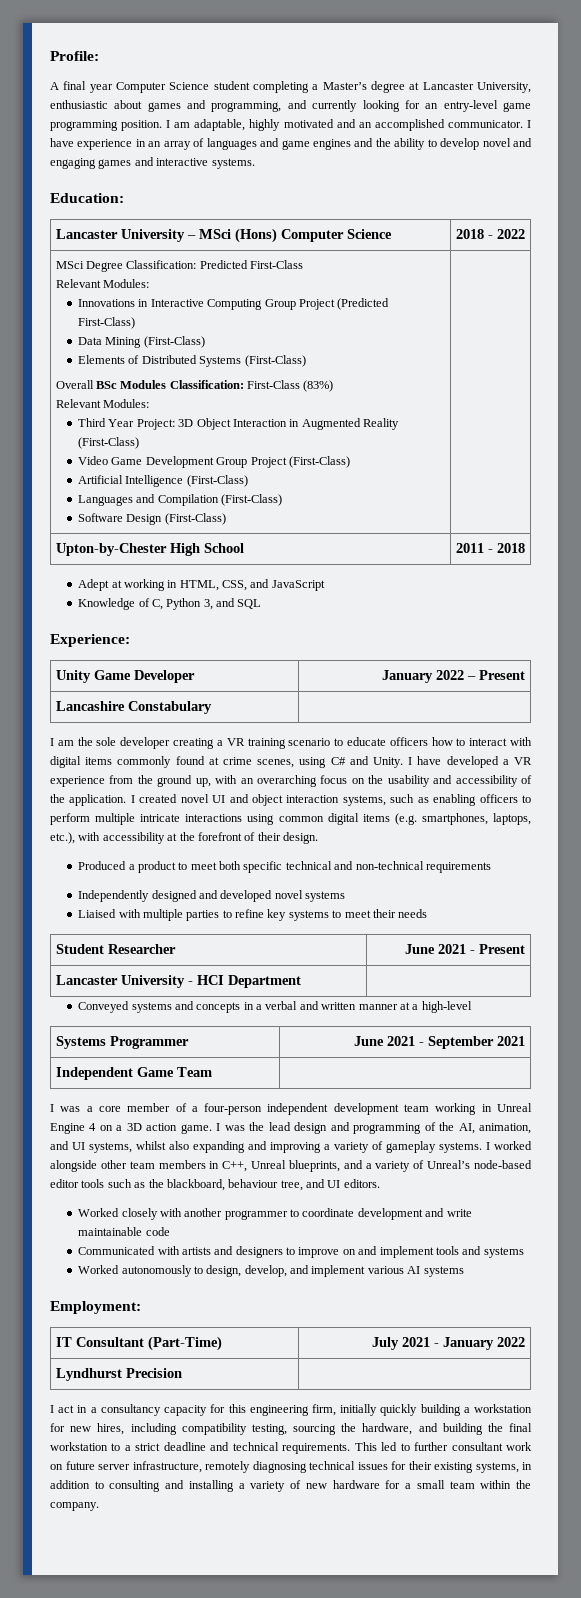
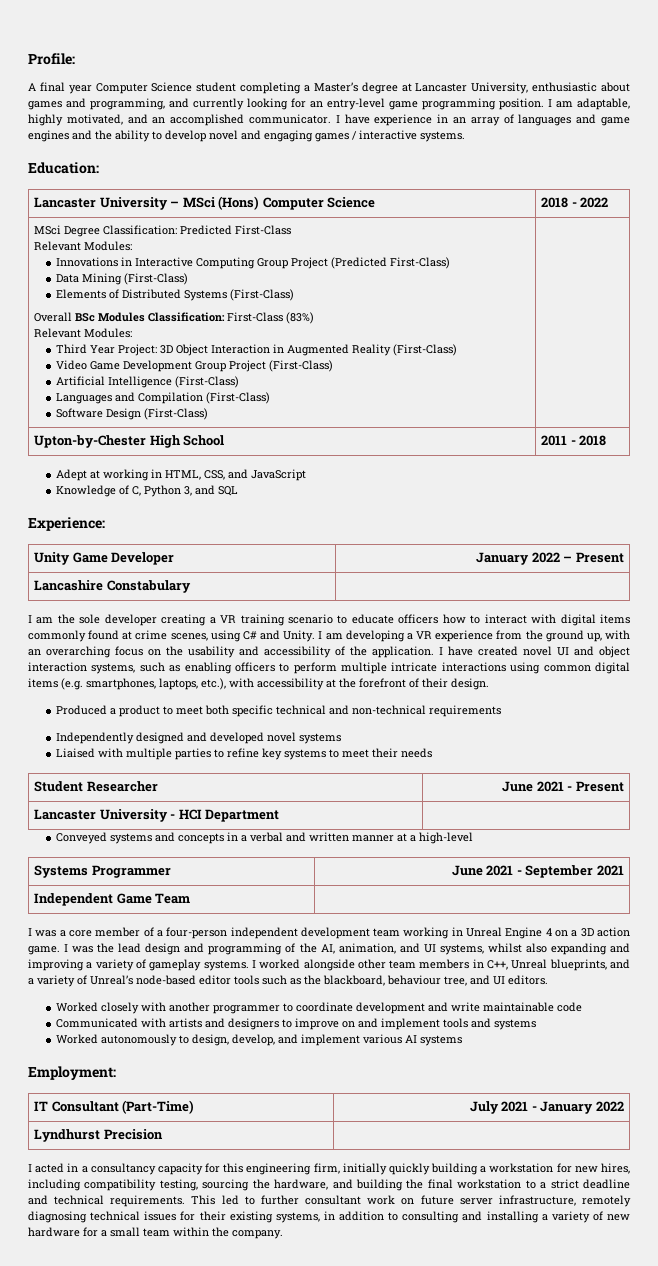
[283,119,334,128] motivated -> [66,114,123,125] motivated,
[134,157,154,166] and -> [352,131,357,140] /
[417,756,499,768] have developed -> [325,630,405,642] am developing
(135, 799) none -> [448,646,473,656] have
[58,1405,75,1413] act -> [35,1163,65,1173] acted

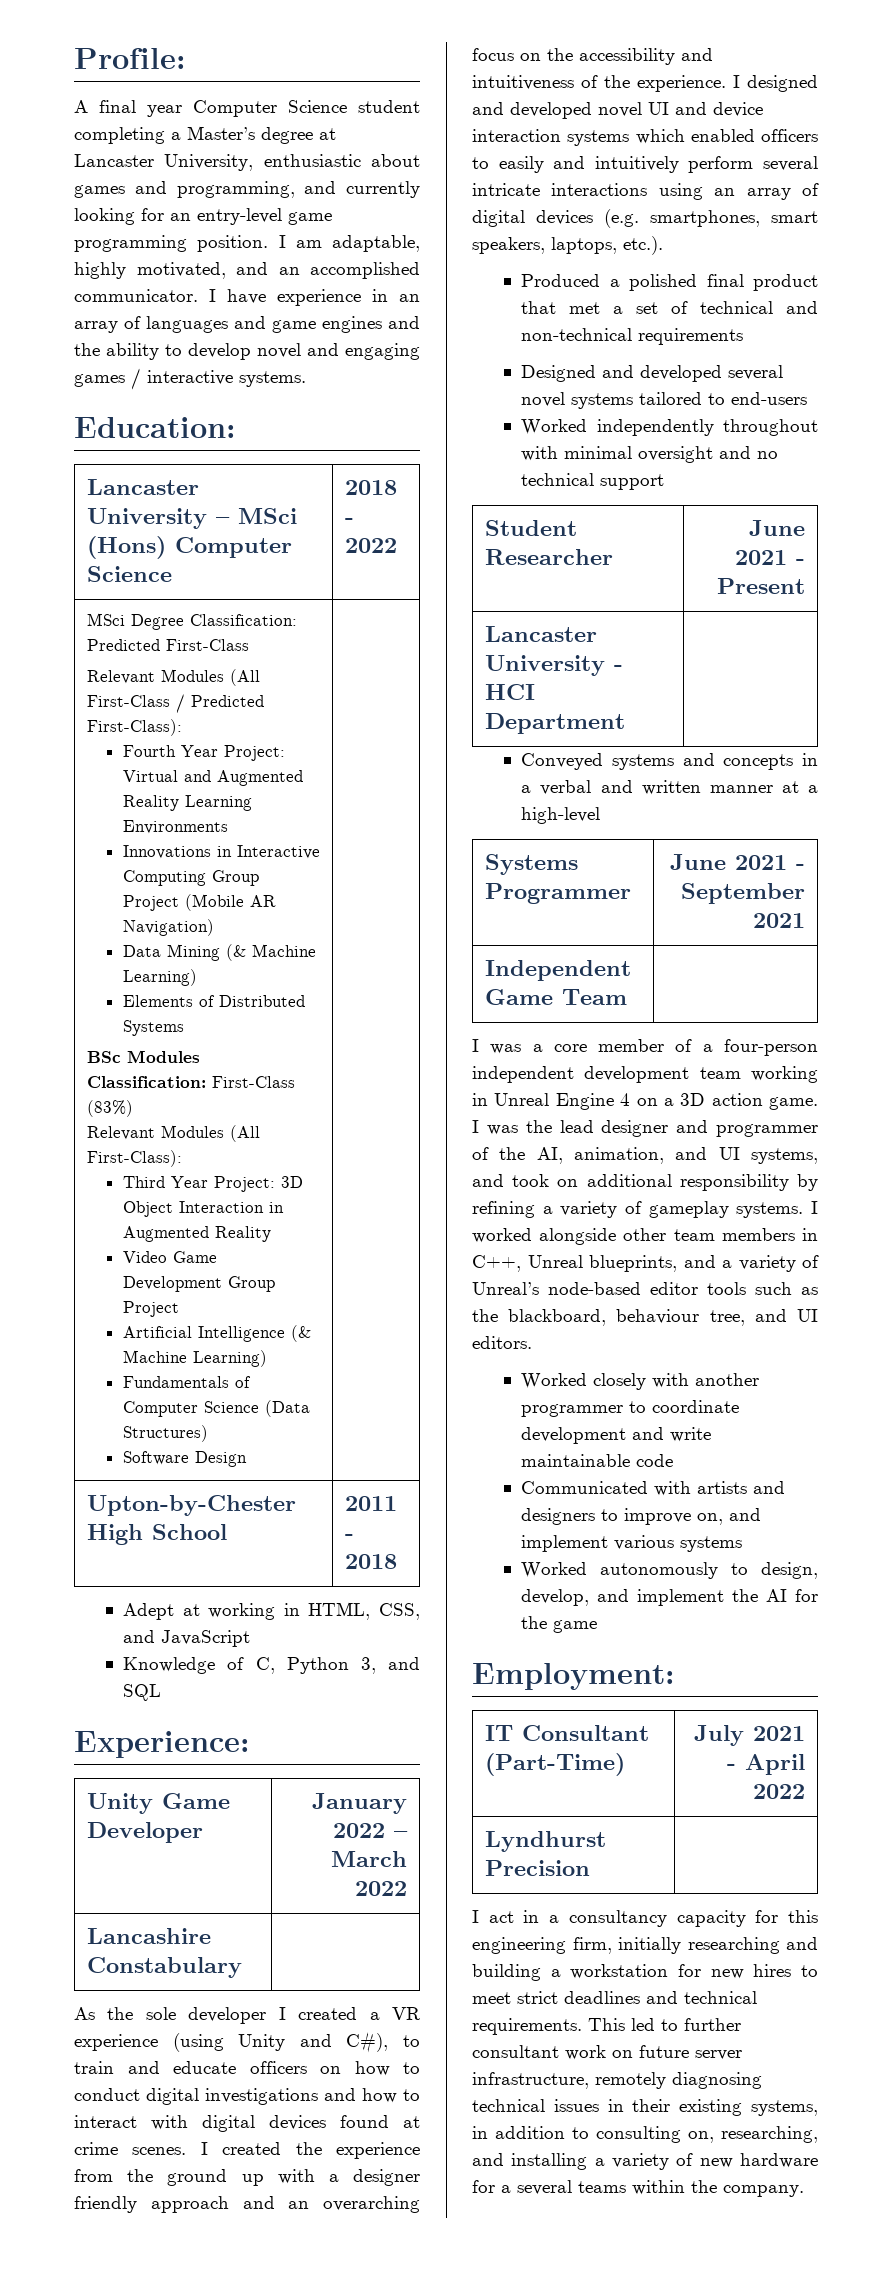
[84,241,133,251] Modules: -> [160,669,260,686] [86,694,264,713] [86,719,182,736] [122,745,285,761] [122,770,303,786] [122,795,252,811] [122,820,228,834] Modules (All First-Class / Predicted First-Class): // Fourth Year Project: Virtual and Augmented Reality Learning Environments
[331,257,451,269] (Predicted First-Class) -> [184,894,276,911] [122,919,214,936] (Mobile AR Navigation)
[124,273,189,285] (First-Class) -> [225,944,316,961] [122,969,197,986] (& Machine Learning)
[230,289,295,301] [34,312,73,322] (First-Class) // Overall -> (184, 1028) //
[84,328,133,338] Modules: -> [160,1125,260,1142] [86,1150,182,1167] Modules (All First-Class):
[393,344,458,356] (First-Class) -> (271, 1234) none
[269,360,334,372] (First-Class) -> (179, 1309) none
[175,376,240,388] [56,392,271,404] (First-Class) // Languages and Compilation (First-Class) -> [290,1325,311,1342] [122,1350,267,1367] [122,1376,251,1388] [122,1400,310,1417] [122,1425,208,1442] (& Machine Learning) // Fundamentals of Computer Science (Data Structures)
[144,408,209,420] (First-Class) -> (247, 1459) none
[575,552,624,563] Present -> [331,1851,408,1867] [355,1881,408,1896] March 2022
[28,615,54,624] I am -> [74,2007,95,2020] As
[161,614,439,626] creating a VR training scenario to educate officers -> [278,2007,420,2020] [74,2032,420,2053] [74,2061,420,2076] [74,2088,356,2105] I created a VR experience (using Unity and C#), to train and educate officers on how to conduct digital investigations and
[600,614,631,624] [28,630,86,642] items commonly -> [269,2115,326,2130] devices
[170,630,630,642] scenes, using C# and Unity. I am developing a VR experience from the ground up, with -> [132,2142,420,2159] [74,2169,420,2186] [74,2196,275,2213] scenes. I created the experience from the ground up with a designer friendly approach and
[188,646,630,658] [28,662,630,674] [28,678,489,690] [56,705,274,717] usability and accessibility of the application. I have created novel UI and object interaction systems, such as enabling officers to perform multiple intricate interactions using common digital items (e.g. smartphones, laptops, etc.), with accessibility at the forefront of their design. // Produced a product to meet both specific -> [579,48,713,65] [472,75,818,92] [472,102,763,119] [472,129,818,146] [472,156,818,173] [472,183,819,200] [472,209,818,228] [472,236,663,255] [521,274,818,291] [521,301,689,314] accessibility and intuitiveness of the experience. I designed and developed novel UI and device interaction systems which enabled officers to easily and intuitively perform several intricate interactions using an array of digital devices (e.g. smartphones, smart speakers, laptops, etc.). // Produced a polished final product that met a set of
[56,732,265,744] Independently designed and developed -> [521,365,784,382] Designed and developed several
[56,748,433,760] // Liaised with multiple parties to refine key systems to meet their needs -> [639,392,808,405] [521,419,818,436] [521,446,779,463] [521,473,665,490] tailored to end-users // Worked independently throughout with minimal oversight and no technical support
[145,943,283,955] design and programming -> [601,1120,818,1137] designer and programmer
[487,943,630,955] [28,959,84,971] whilst also expanding and improving -> [472,1174,818,1191] [472,1201,535,1218] and took on additional responsibility by refining
[342,1018,492,1030] on and implement tools and -> [697,1508,762,1525] [521,1535,675,1552] on, and implement various
[363,1034,463,1046] various AI systems -> [732,1589,818,1602] [521,1616,598,1633] the AI for the game
[540,1101,594,1114] January -> [745,1754,806,1775] April
[35,1163,65,1173] acted -> [488,1911,514,1923] act
[388,1163,430,1175] quickly -> [687,1937,818,1954] researching and
[601,1163,630,1174] [28,1179,631,1191] hires, including compatibility testing, sourcing the hardware, and building the final workstation to a strict deadline -> [753,1964,818,1977] [472,1991,640,2004] hires to meet strict deadlines
[180,1211,196,1221] for -> [607,2099,624,2112] in
(460, 1217) none -> [688,2126,818,2143] on, researching,
[110,1227,170,1237] small team -> [517,2180,626,2195] several teams

